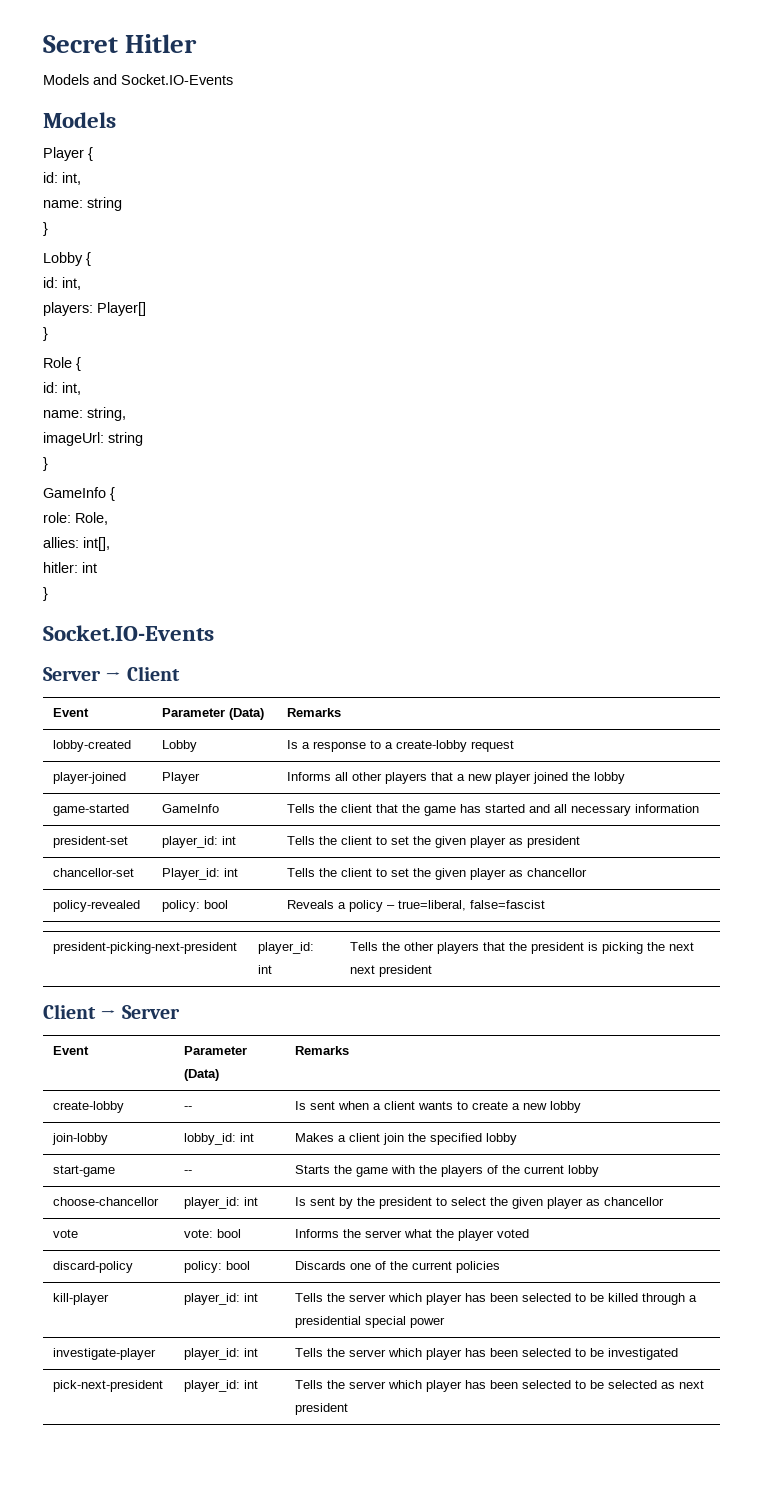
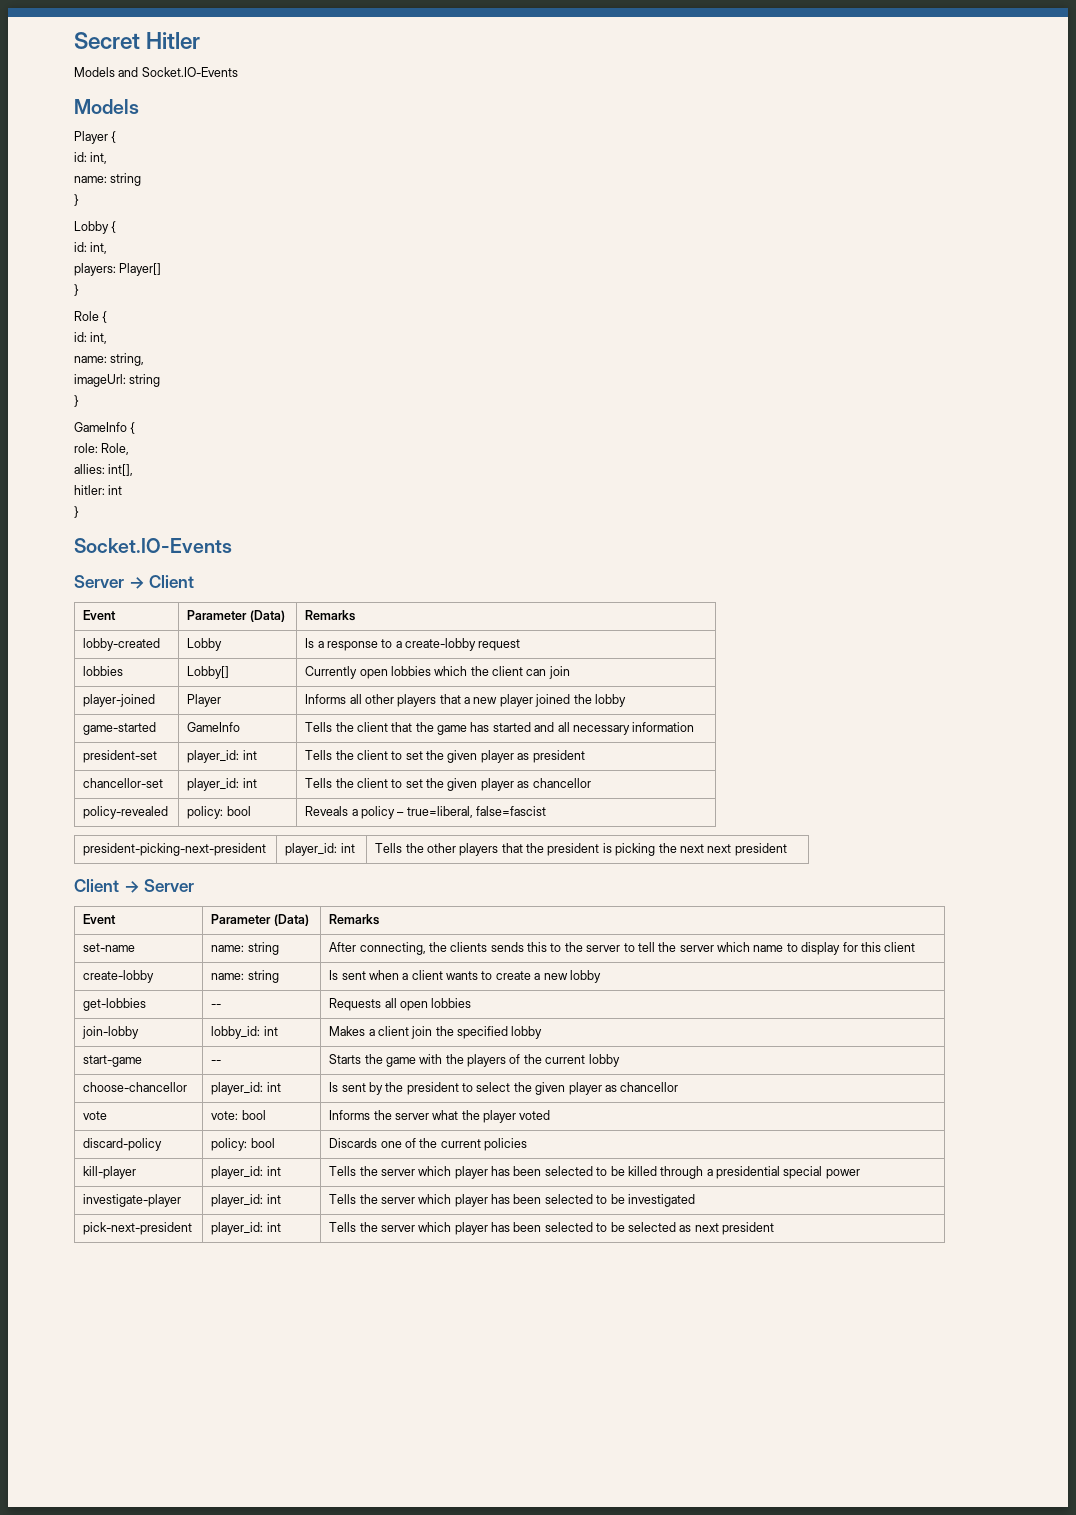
(515, 746) none -> [83,666,124,676] [187,666,230,679] [305,666,570,679] // lobbies | Lobby[] | Currently open lobbies which the client can join
[162,868,221,880] Player_id: -> [187,778,240,791] player_id:
(350, 1050) none -> [83,943,136,952] [211,942,279,955] [329,942,916,955] // set-name | name: string | After connecting, the clients sends this to the server to tell the server which name to display for this client
[184,1106,193,1110] -- -> [211,970,279,983] name: string
(582, 1107) none -> [83,998,147,1011] [211,1004,222,1008] [329,998,472,1011] // get-lobbies | -- | Requests all open lobbies

